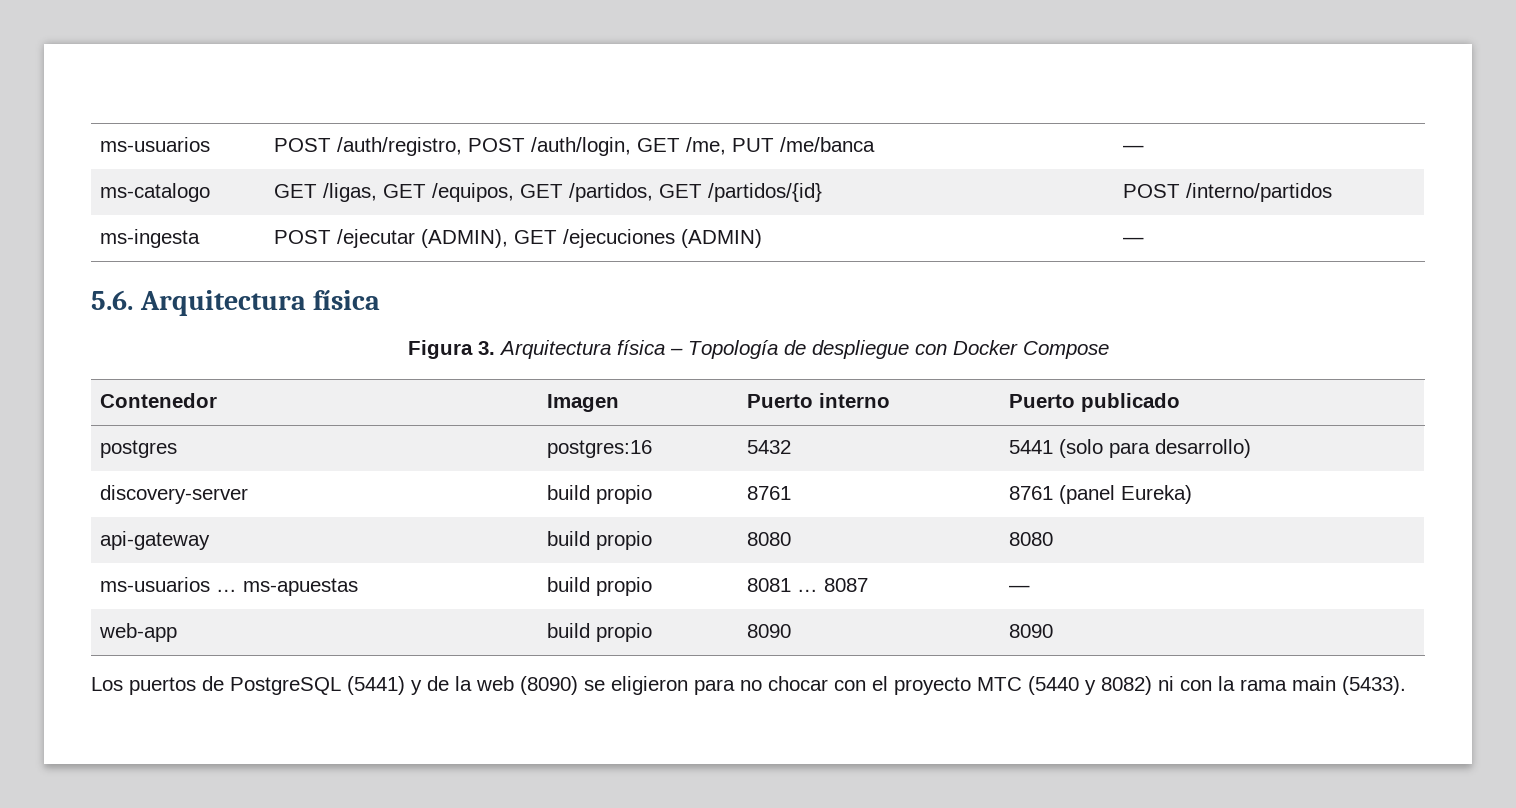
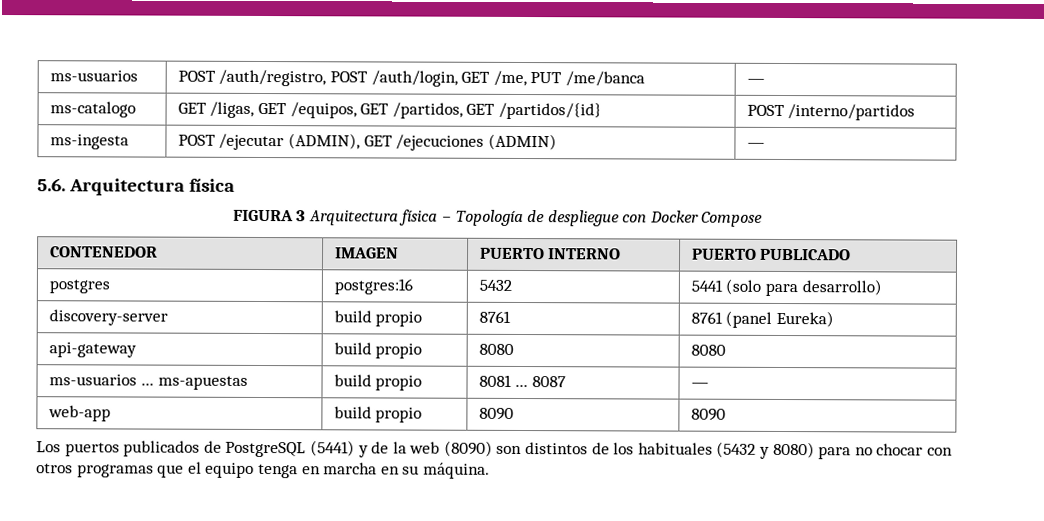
[407,340,495,359] Figura 3. -> [232,209,307,222] FIGURA 3
[99,393,217,408] [546,394,619,412] [746,393,890,408] [1008,393,1180,412] Contenedor | Imagen | Puerto interno | Puerto publicado -> [49,246,158,258] [334,247,399,259] [479,247,622,260] [691,248,852,261] CONTENEDOR | IMAGEN | PUERTO INTERNO | PUERTO PUBLICADO
(196, 686) none -> [123,440,201,457] publicados
[584,676,1406,695] se eligieron para no chocar con el proyecto MTC (5440 y 8082) ni con la rama main (5433). -> [496,441,953,460] [36,461,490,479] son distintos de los habituales (5432 y 8080) para no chocar con otros programas que el equipo tenga en marcha en su máquina.

